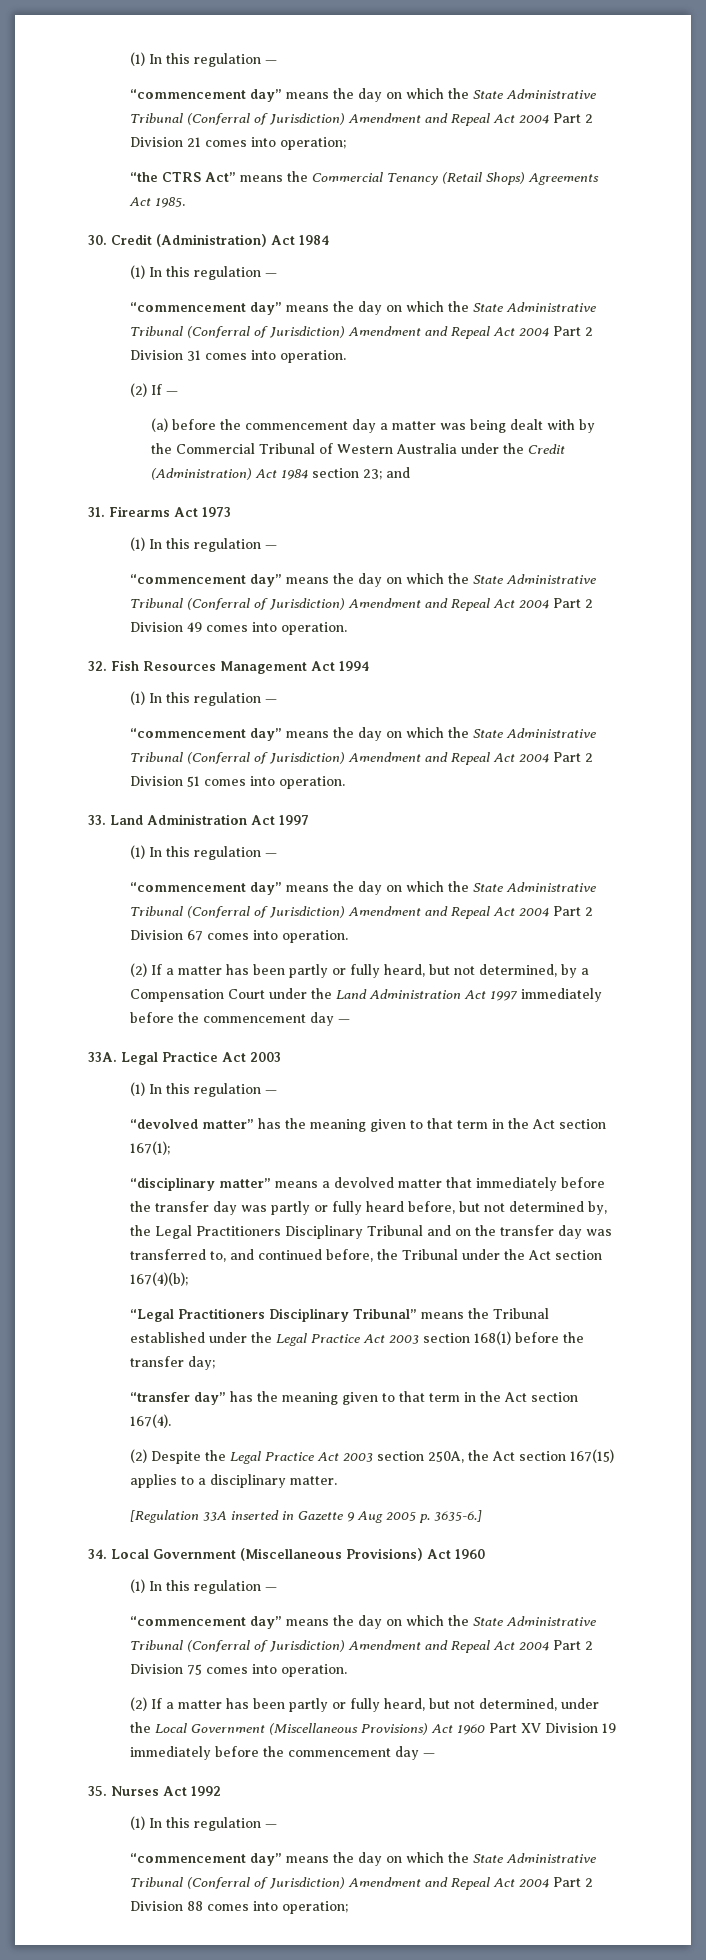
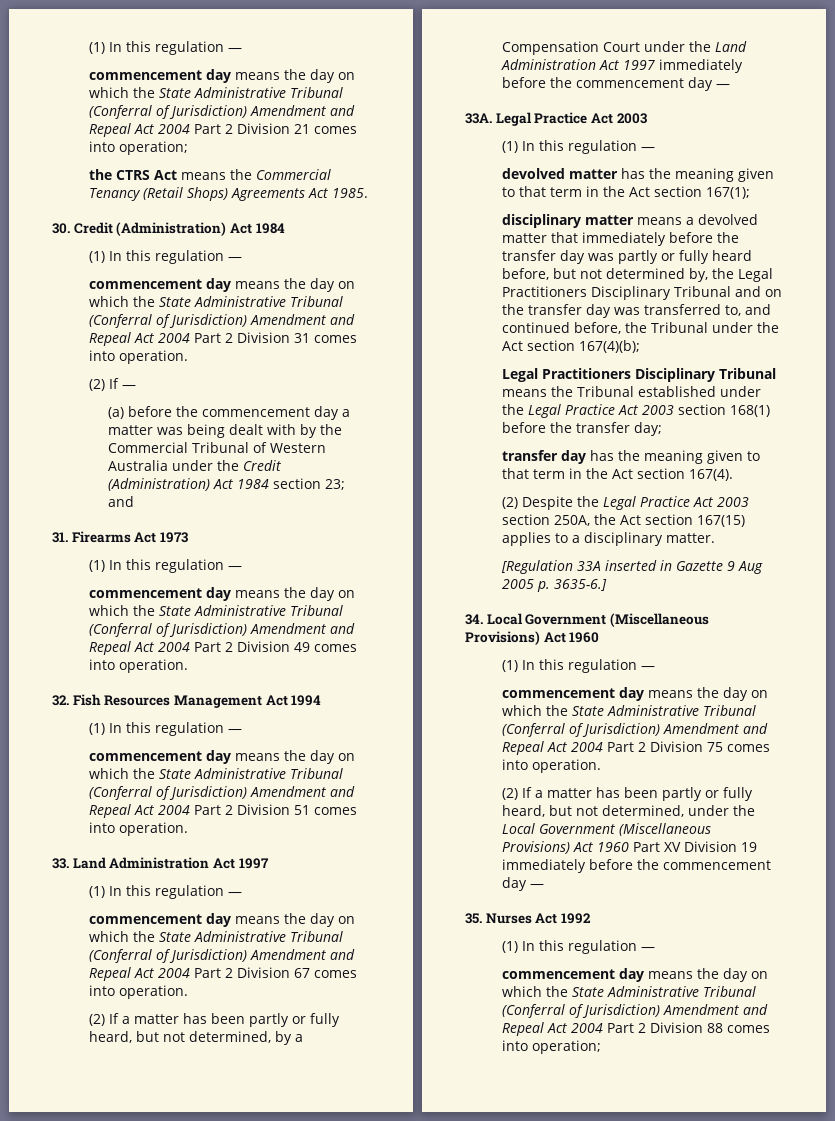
[130,52,278,67] [130,89,283,102] (1) In this regulation — // “commencement day” -> [89,41,243,55] [89,69,232,83] (1) In this regulation — // commencement day
[130,172,237,182] “the CTRS Act” -> [89,169,178,180] the CTRS Act
[130,302,283,315] “commencement day” -> [89,278,232,292] commencement day
[130,574,283,587] “commencement day” -> [89,587,232,601] commencement day
[130,728,283,741] “commencement day” -> [89,750,232,764] commencement day
[130,882,283,895] “commencement day” -> [89,913,232,927] commencement day
[130,1119,255,1129] “devolved matter” -> [502,168,619,179] devolved matter
[130,1177,272,1191] “disciplinary matter” -> [502,214,635,228] disciplinary matter
[130,1308,418,1322] “Legal Practitioners Disciplinary Tribunal” -> [502,368,777,382] Legal Practitioners Disciplinary Tribunal
[130,1392,227,1405] “transfer day” -> [502,450,587,464] transfer day
[130,1616,283,1629] “commencement day” -> [502,687,645,701] commencement day
[130,1853,283,1866] “commencement day” -> [502,968,645,982] commencement day

